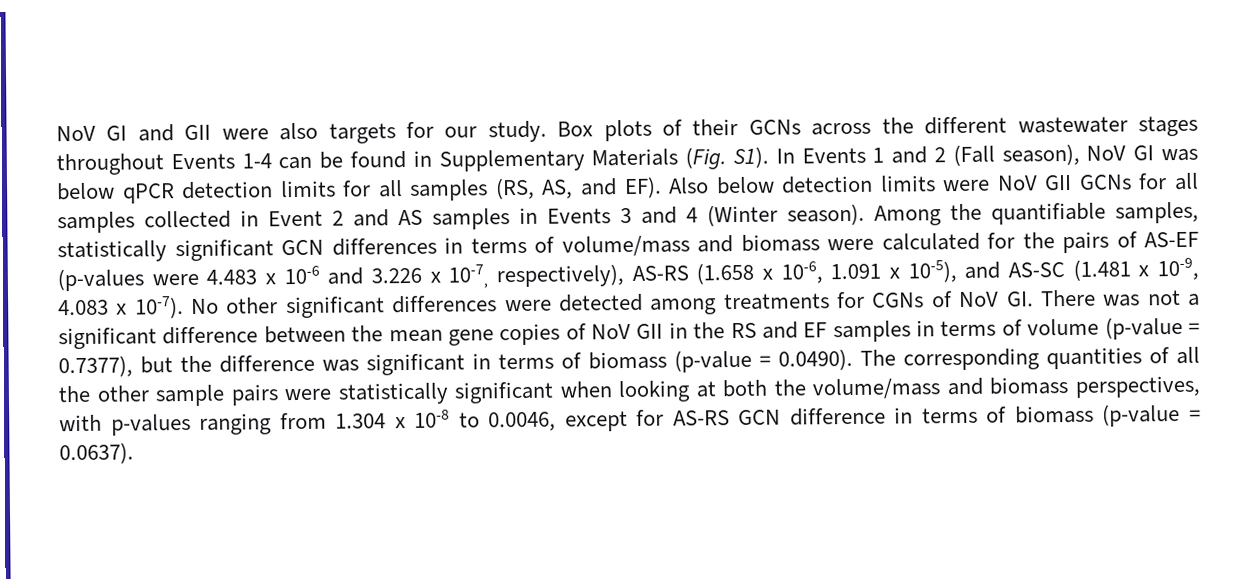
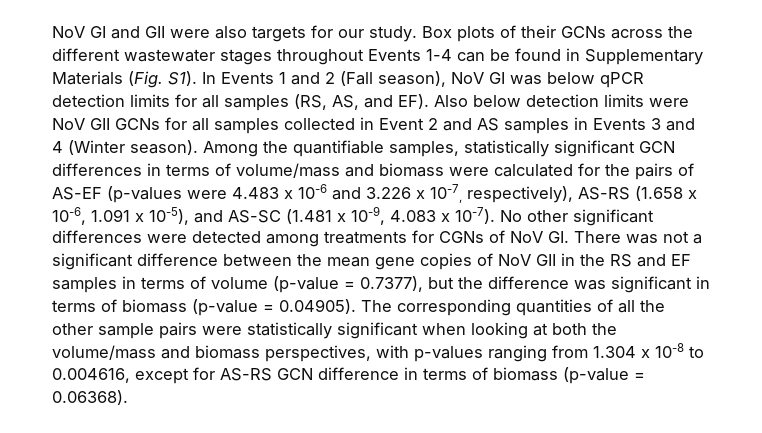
[778,348,853,371] 0.0490). -> [279,299,356,314] 0.04905).
[488,411,557,432] 0.0046, -> [52,368,130,383] 0.004616,
[59,442,134,465] 0.0637). -> [52,390,128,405] 0.06368).

